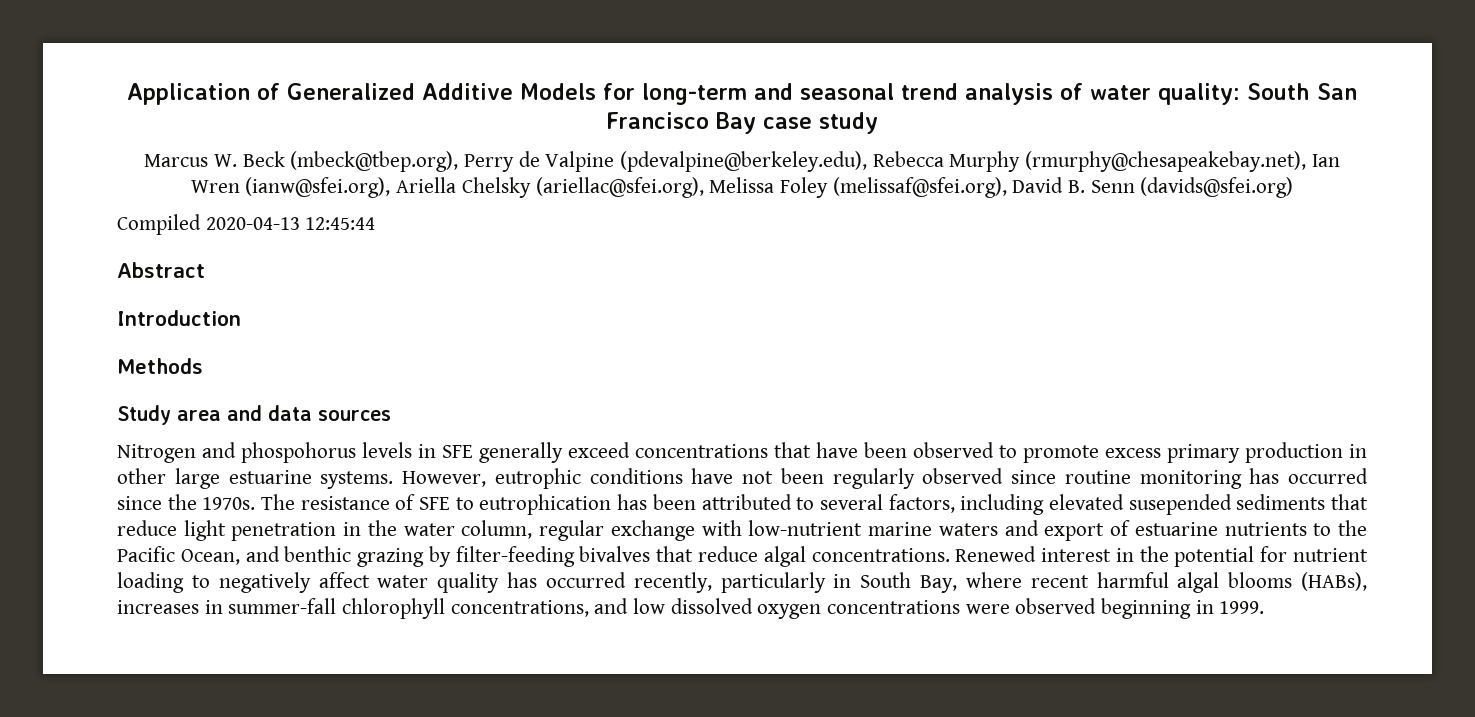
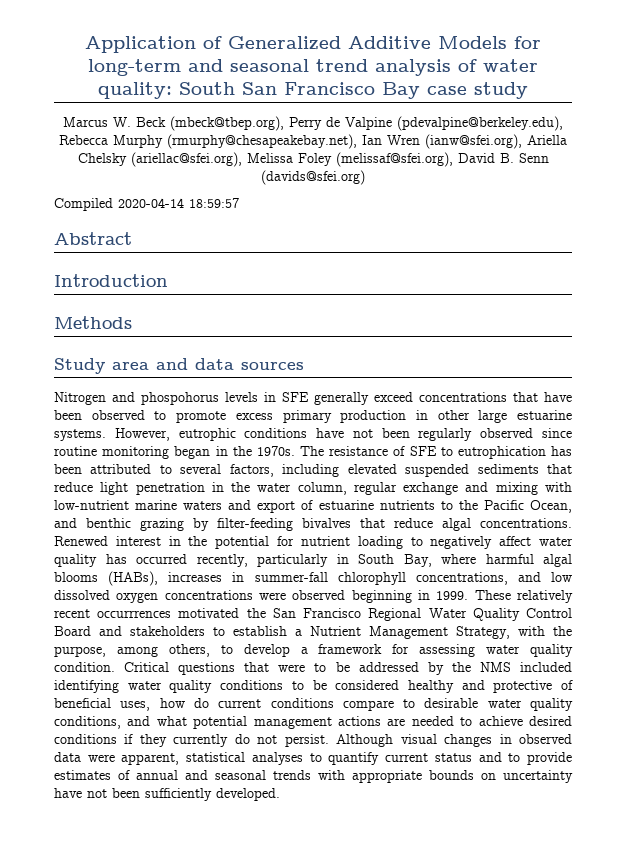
[205,217,376,230] 2020-04-13 12:45:44 -> [118,198,239,208] 2020-04-14 18:59:57
[1249,468,1368,484] [117,496,162,510] has occurred since -> [174,446,228,459] began in
[1128,494,1232,515] susepended -> [405,464,470,477] suspended
(695, 530) none -> [465,482,538,495] and mixing
[1030,575,1089,588] recent -> (476, 559) none
(1265, 607) none -> [474,590,573,603] [54,608,572,621] [54,626,572,639] [54,644,573,657] [54,662,572,675] [54,680,573,693] [54,698,573,711] [54,716,572,729] [54,734,572,747] [54,752,573,765] [54,770,573,783] [54,788,280,801] These relatively recent occurrrences motivated the San Francisco Regional Water Quality Control Board and stakeholders to establish a Nutrient Management Strategy, with the purpose, among others, to develop a framework for assessing water quality condition. Critical questions that were to be addressed by the NMS included identifying water quality conditions to be considered healthy and protective of beneficial uses, how do current conditions compare to desirable water quality conditions, and what potential management actions are needed to achieve desired conditions if they currently do not persist. Although visual changes in observed data were apparent, statistical analyses to quantify current status and to provide estimates of annual and seasonal trends with appropriate bounds on uncertainty have not been sufficiently developed.

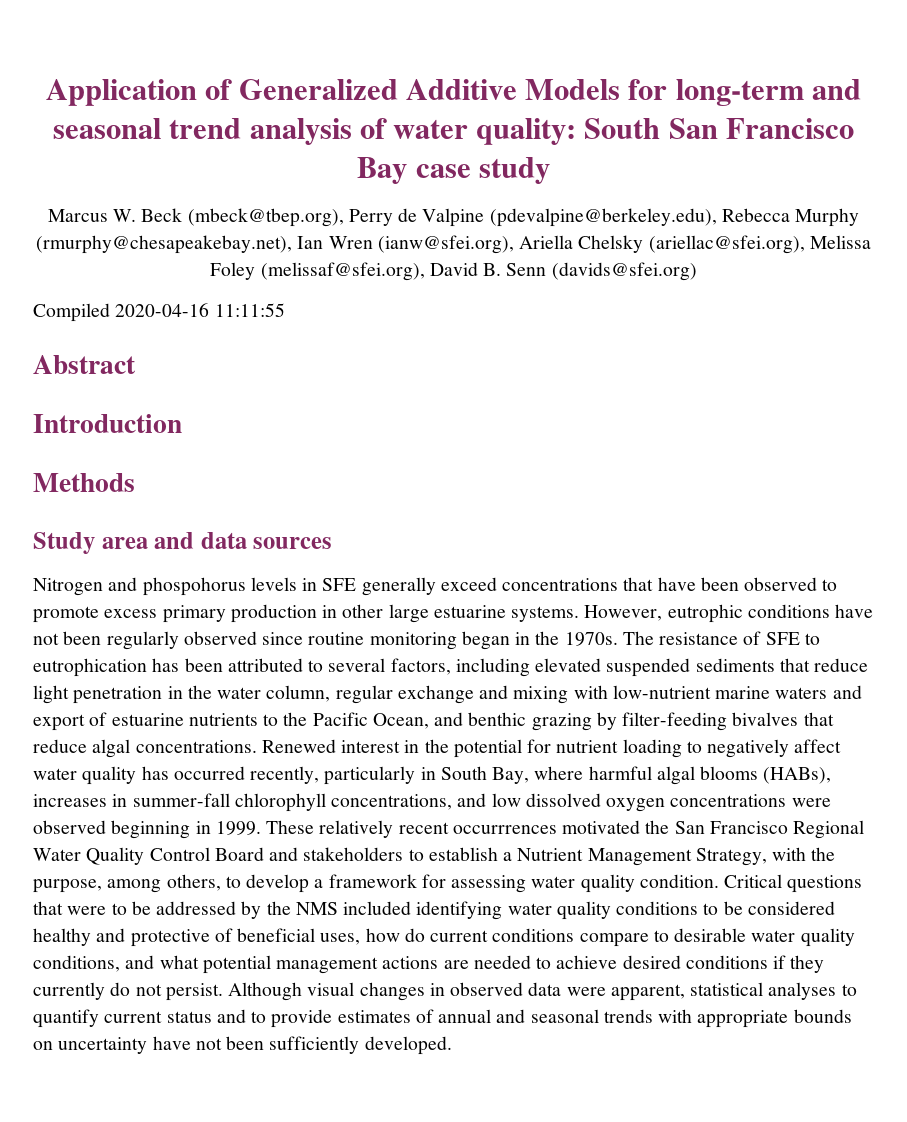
[118,198,239,208] 2020-04-14 18:59:57 -> [115,303,285,317] 2020-04-16 11:11:55

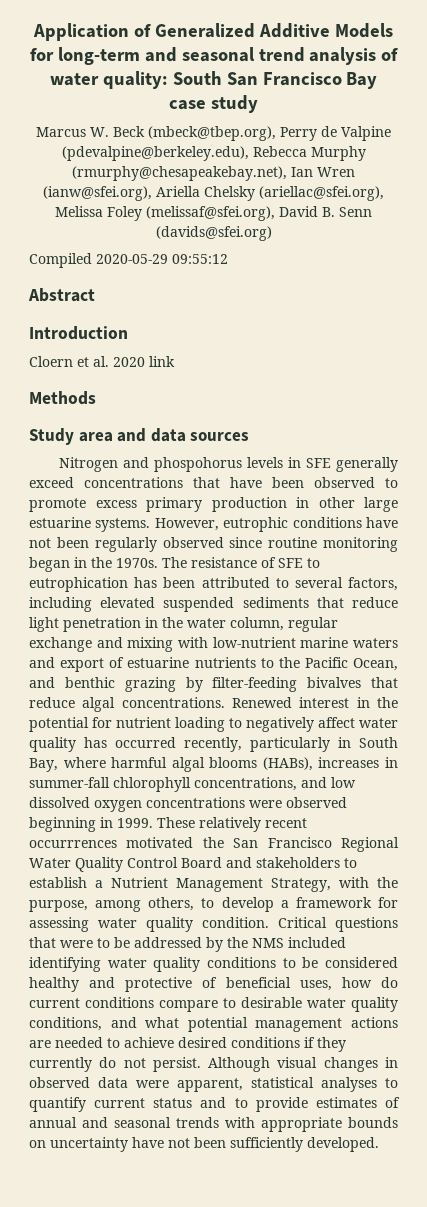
[115,303,285,317] 2020-04-16 11:11:55 -> [96,254,228,264] 2020-05-29 09:55:12
(182, 423) none -> [29,356,175,367] // Cloern et al. 2020 link

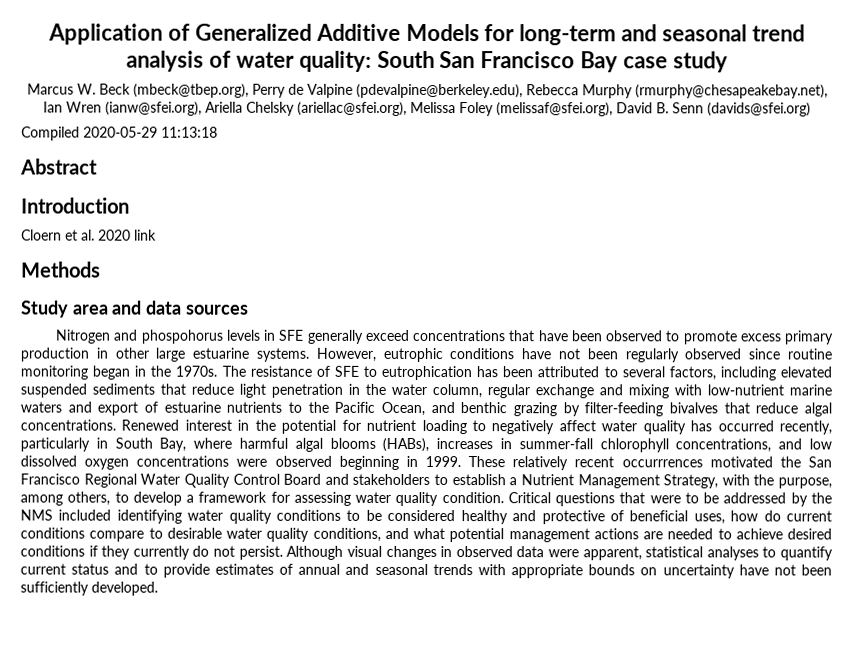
[172,254,228,264] 09:55:12 -> [161,126,218,138] 11:13:18

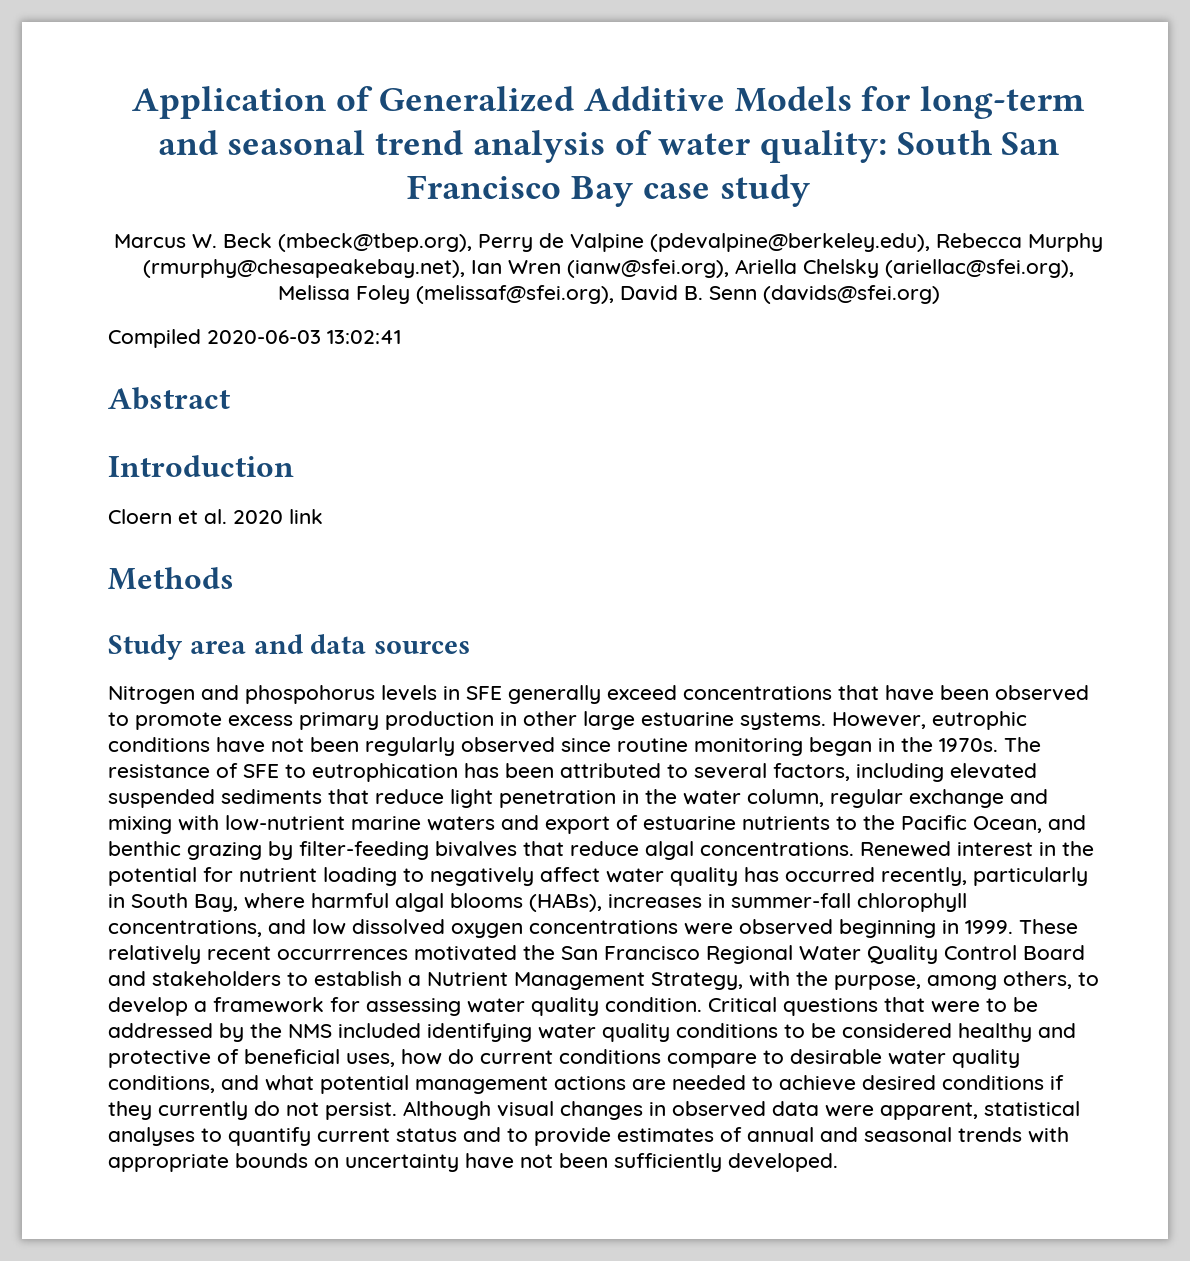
[83,126,218,138] 2020-05-29 11:13:18 -> [207,330,401,344] 2020-06-03 13:02:41

